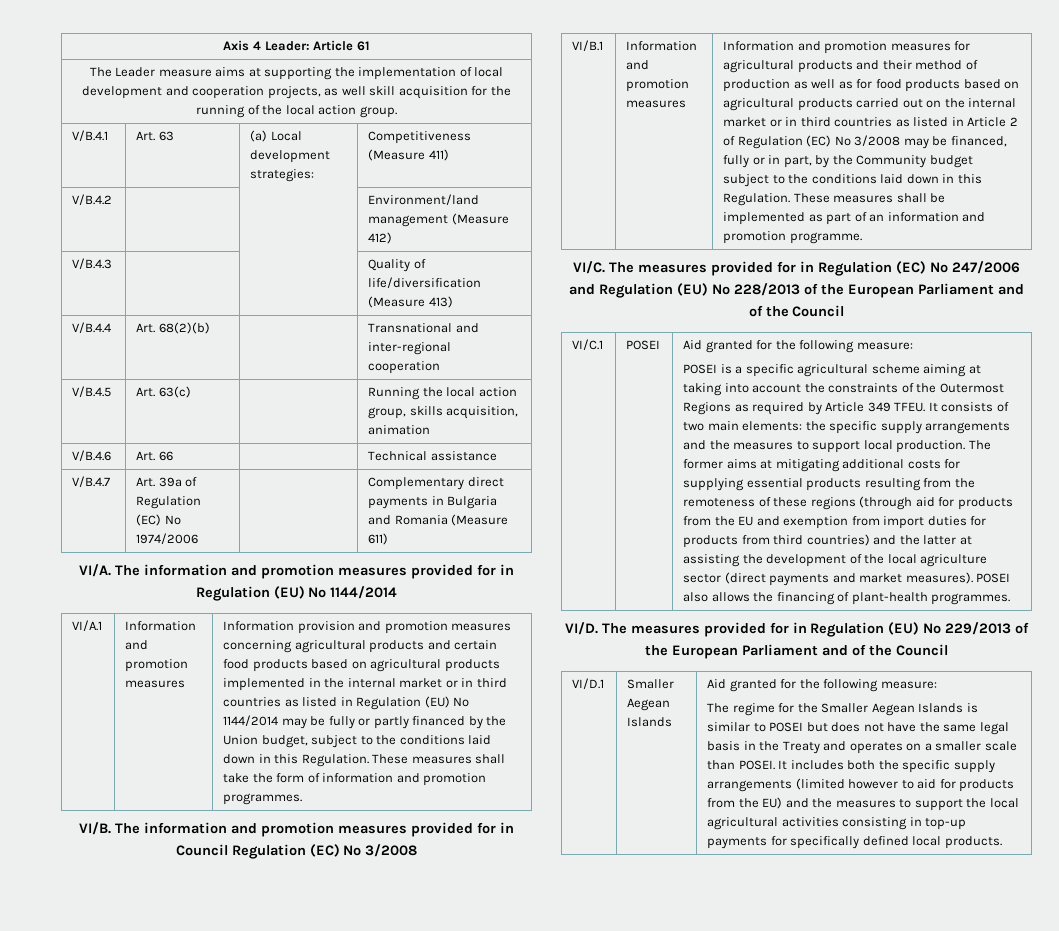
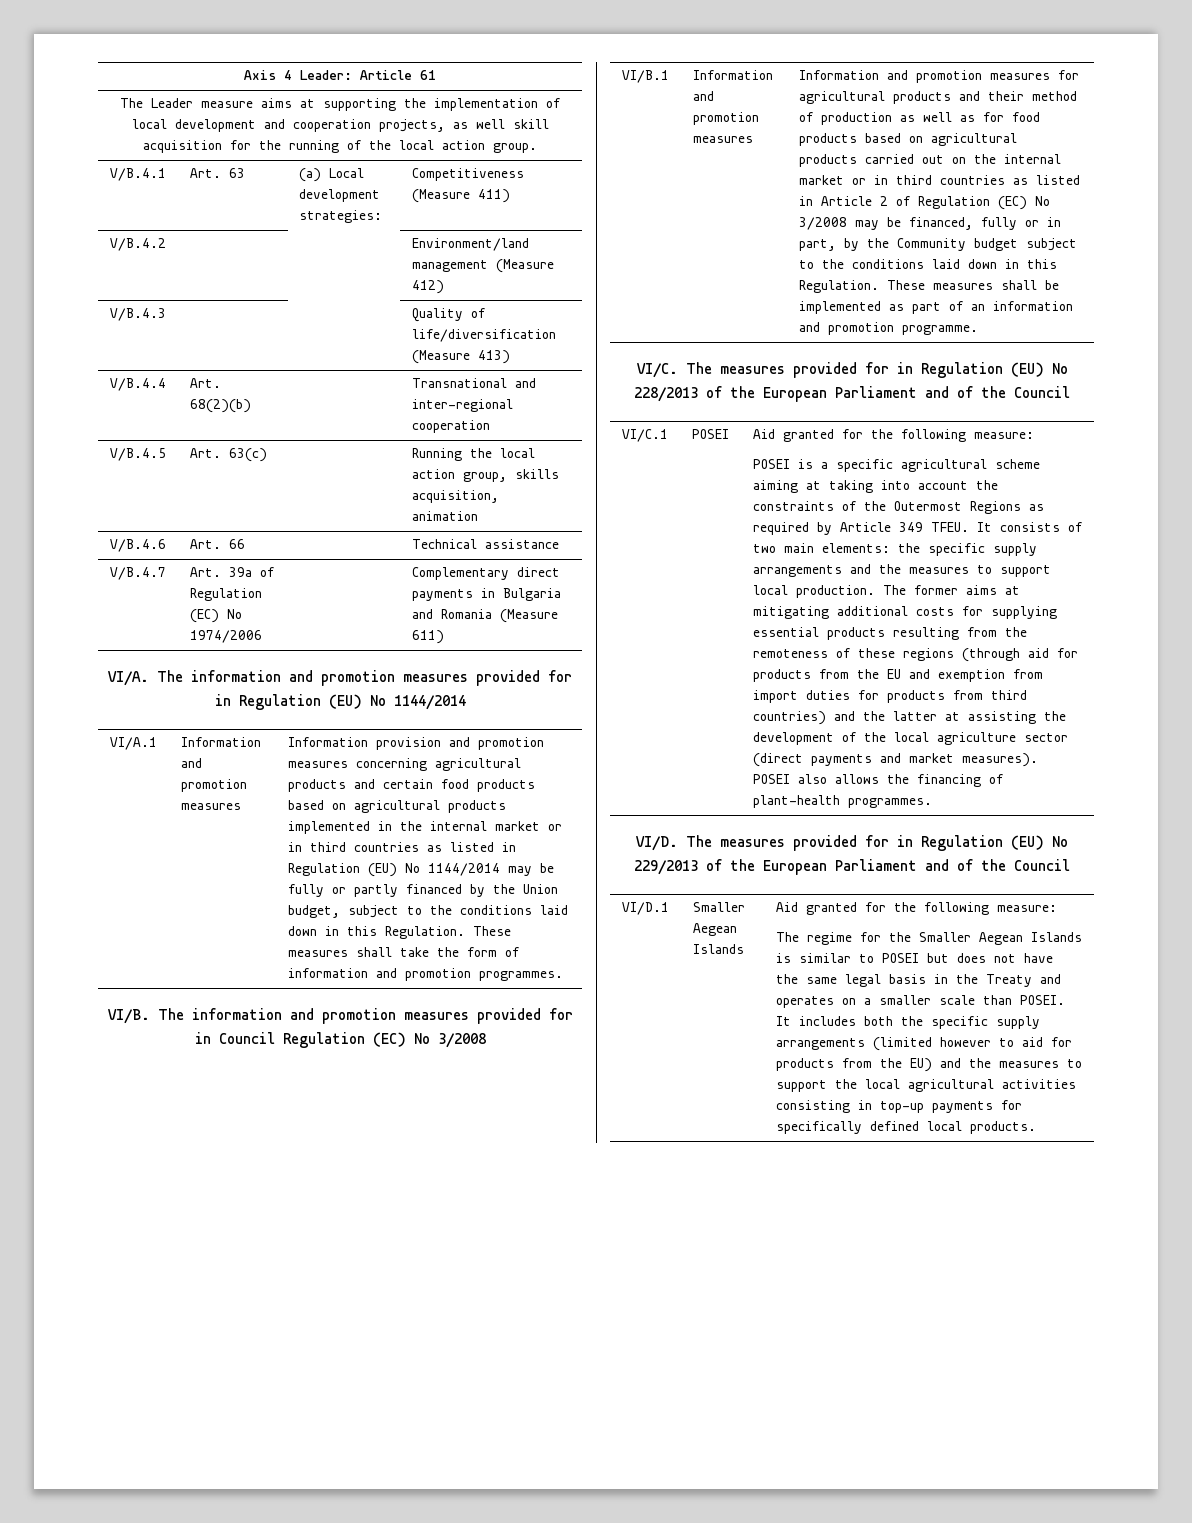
[895,261,1020,274] [569,283,674,298] (EC) No 247/2006 and Regulation -> (1003, 370) none

